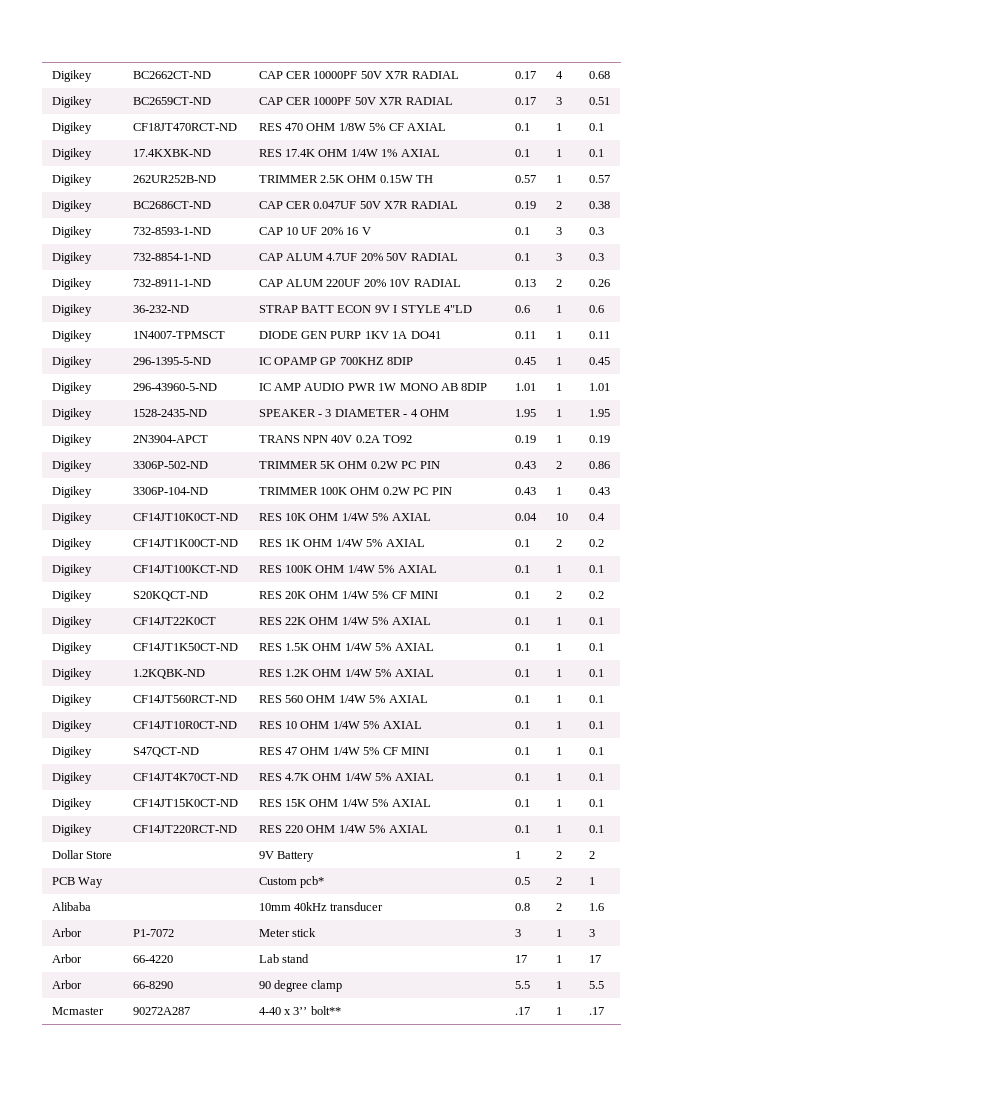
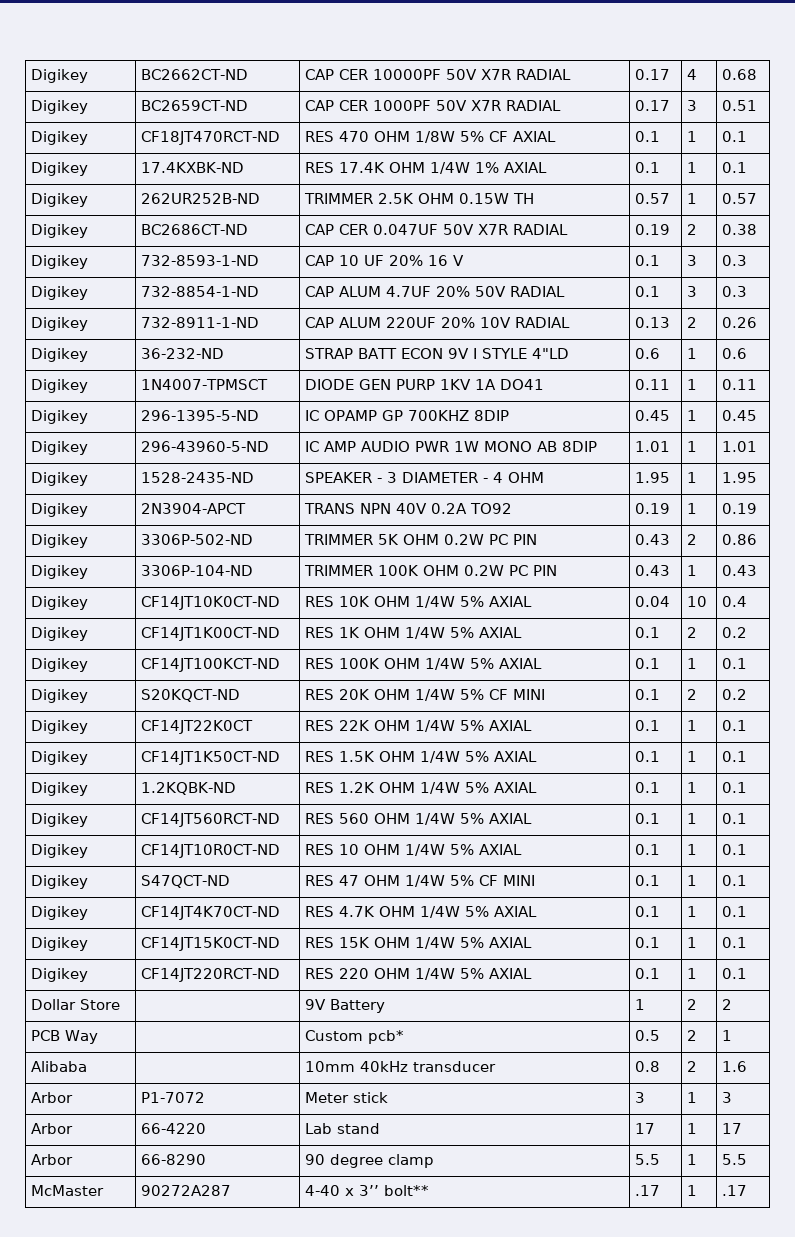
[51,1007,104,1015] Mcmaster -> [31,1185,105,1196] McMaster

